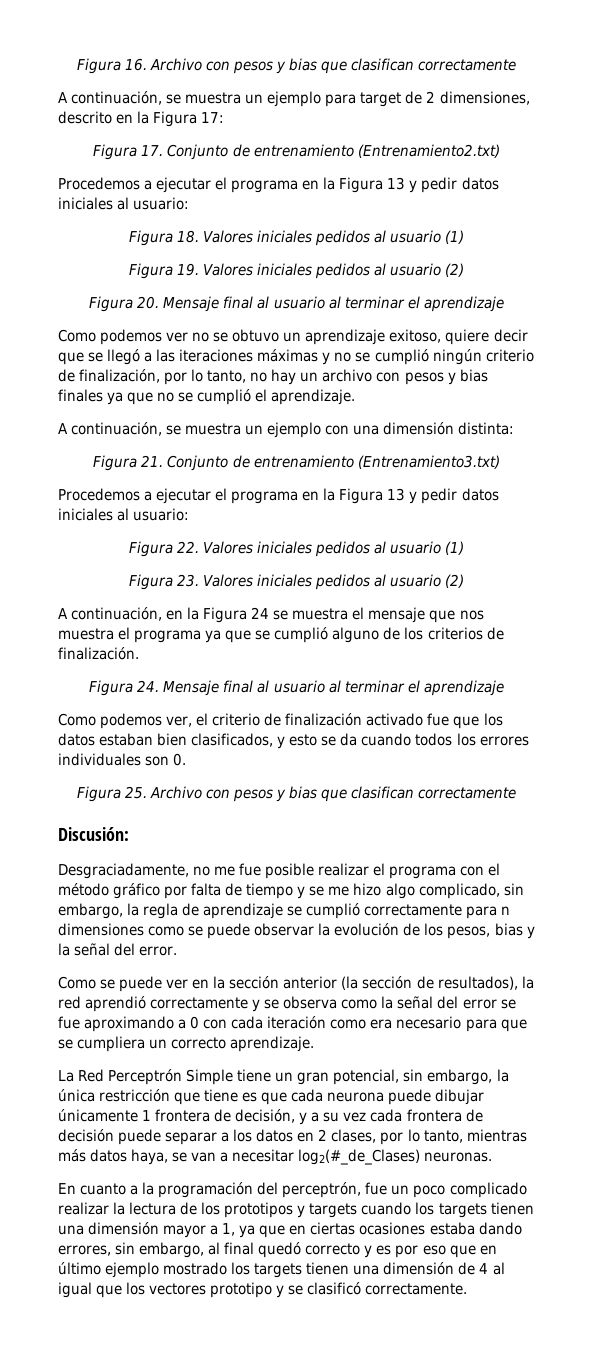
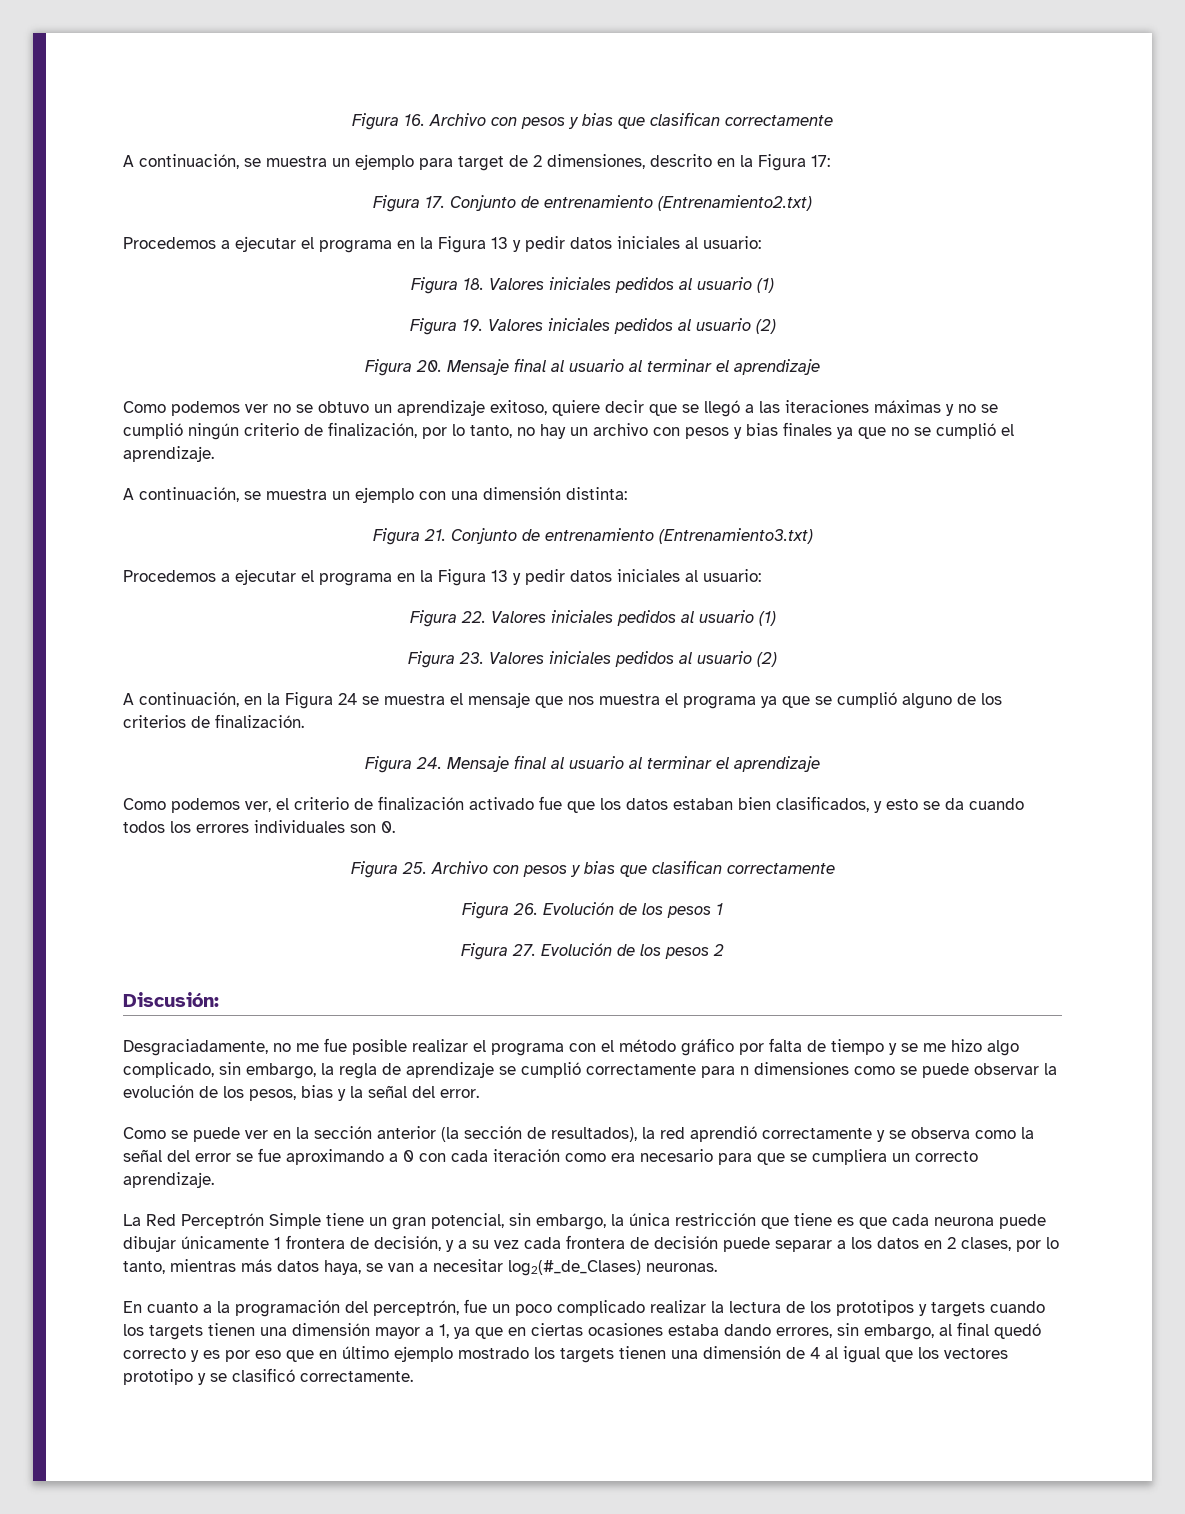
(517, 793) none -> [462,902,723,919] [461,943,724,960] // Figura 26. Evolución de los pesos 1 // Figura 27. Evolución de los pesos 2

